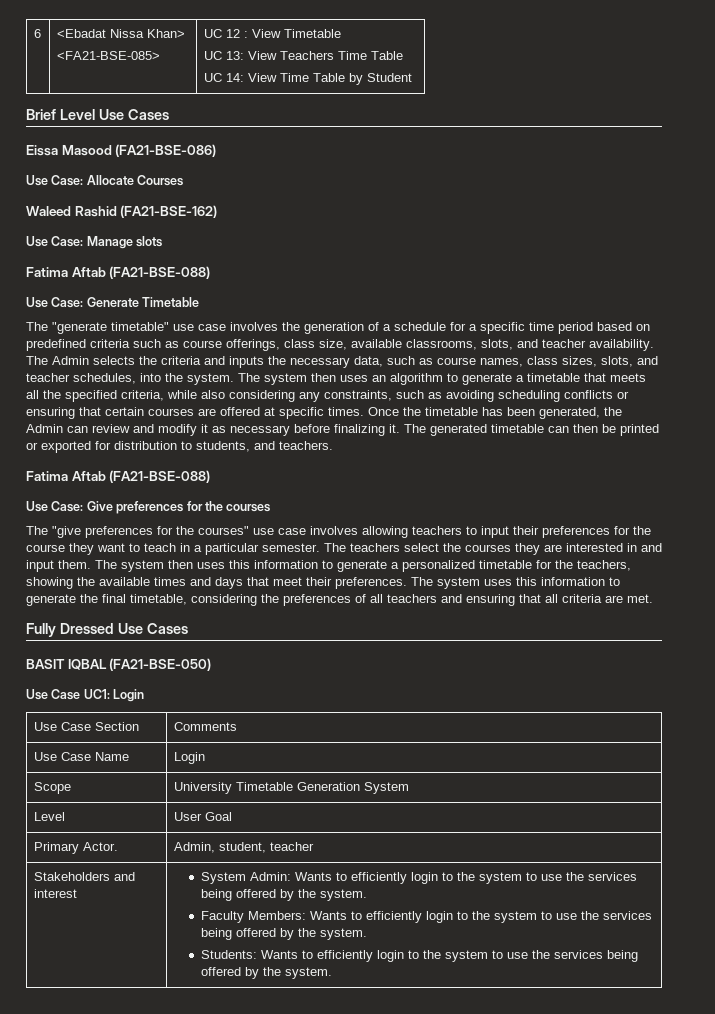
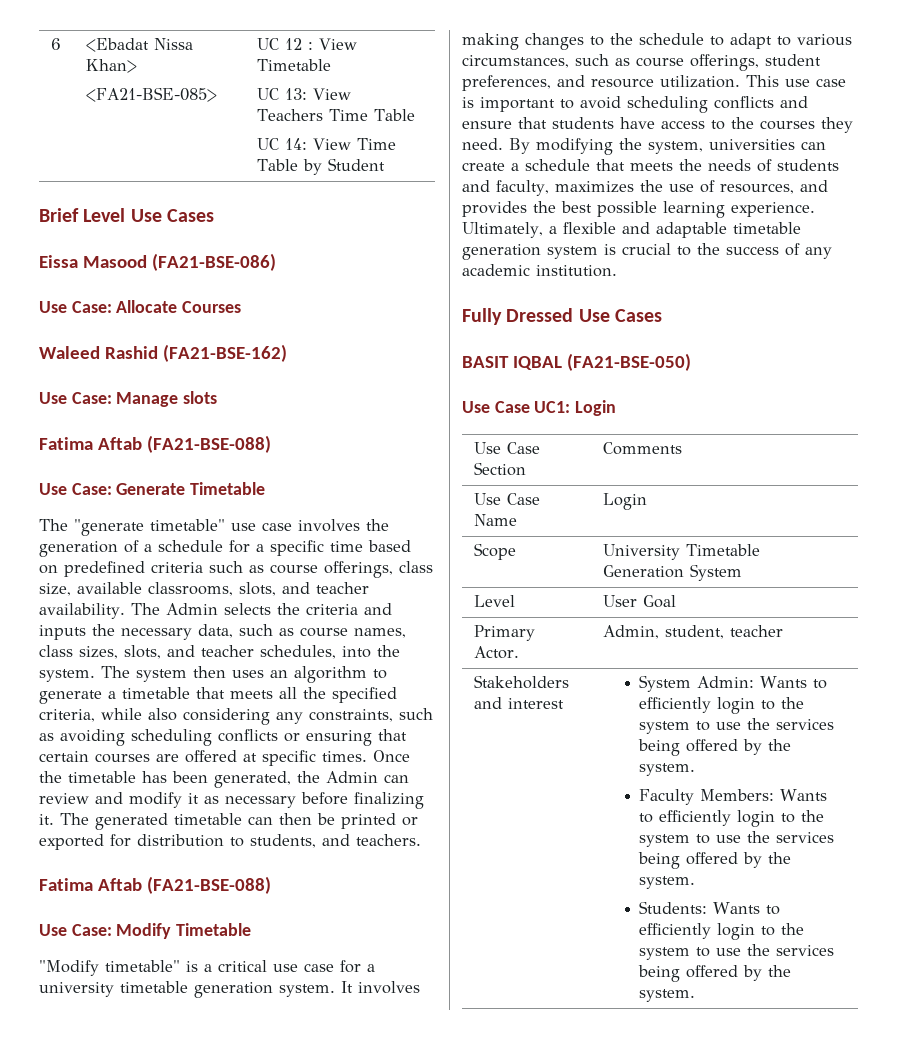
[558,322,593,334] period -> (363, 546) none
[86,501,271,514] [26,526,651,538] [26,543,662,555] [26,560,631,572] [26,577,620,589] [26,594,653,606] Give preferences for the courses // The "give preferences for the courses" use case involves allowing teachers to input their preferences for the course they want to teach in a particular semester. The teachers select the courses they are interested in and input them. The system then uses this information to generate a personalized timetable for the teachers, showing the available times and days that meet their preferences. The system uses this information to generate the final timetable, considering the preferences of all teachers and ensuring that all criteria are met. -> [116,923,252,939] [39,960,375,976] [39,981,420,998] [462,33,852,50] [462,54,821,71] [462,75,846,91] [462,96,808,113] [462,117,853,133] [462,138,826,155] [462,159,839,172] [462,180,828,196] [462,201,815,218] [462,222,801,238] [462,243,832,260] [462,264,617,277] Modify Timetable // "Modify timetable" is a critical use case for a university timetable generation system. It involves making changes to the schedule to adapt to various circumstances, such as course offerings, student preferences, and resource utilization. This use case is important to avoid scheduling conflicts and ensure that students have access to the courses they need. By modifying the system, universities can create a schedule that meets the needs of students and faculty, maximizes the use of resources, and provides the best possible learning experience. Ultimately, a flexible and adaptable timetable generation system is crucial to the success of any academic institution.

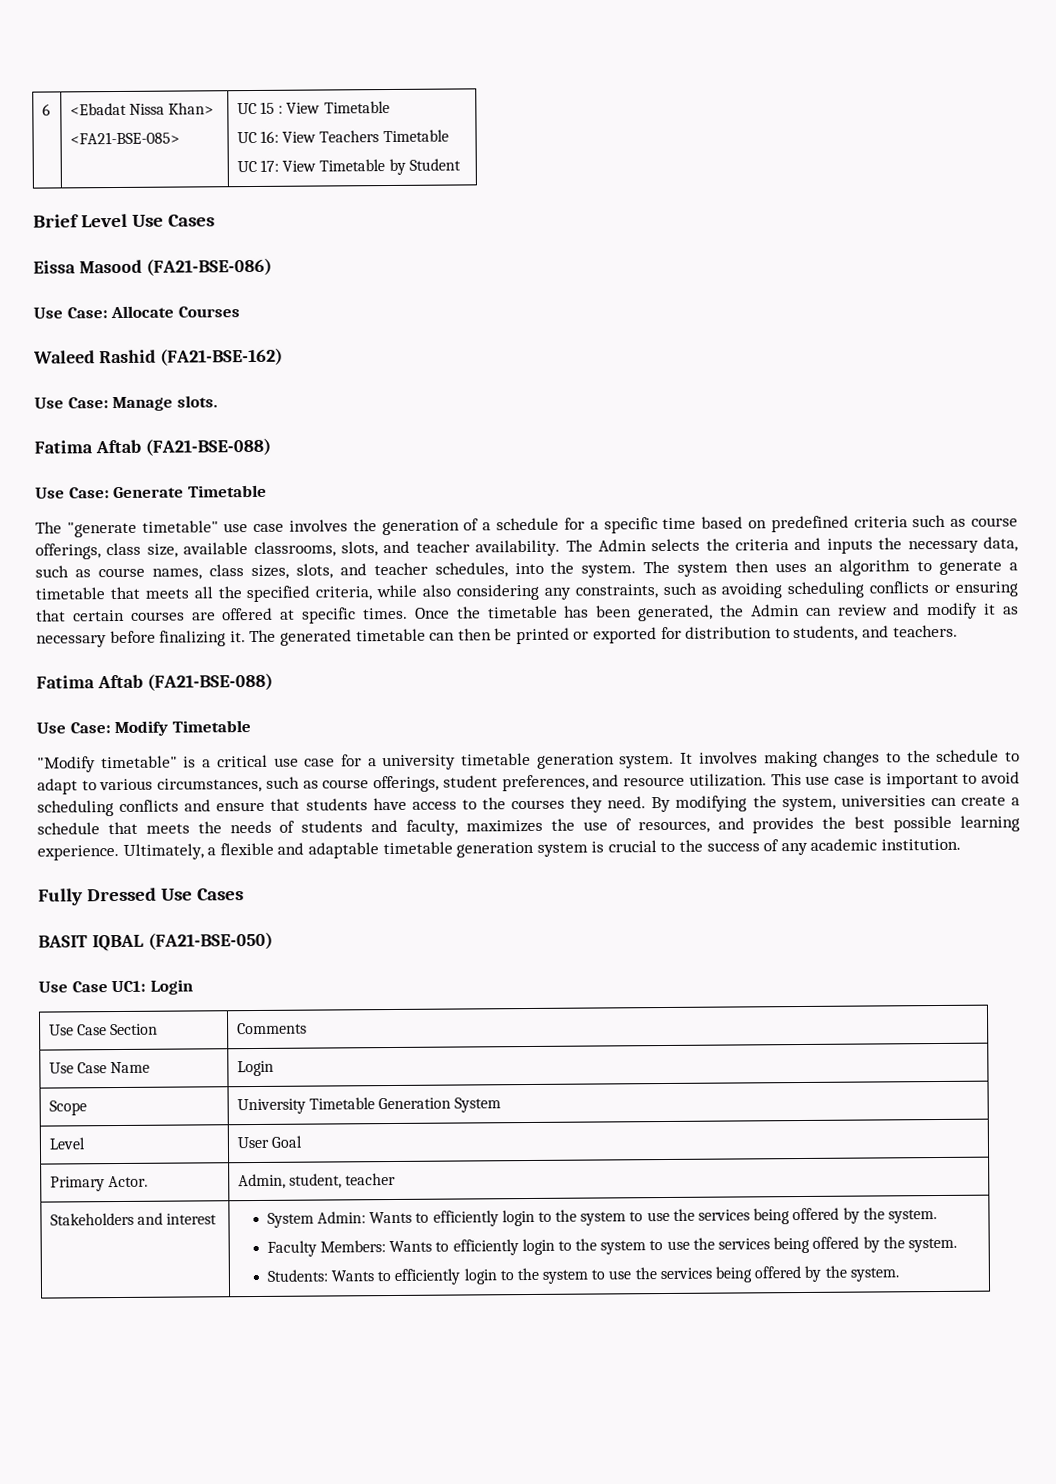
[285,38,303,50] 12 -> [259,101,275,114] 15
[285,88,308,100] 13: -> [259,130,279,143] 16:
[329,109,416,121] [257,138,397,150] [257,159,299,171] Time Table // UC 14: View Time Table -> [382,129,449,143] [236,159,386,173] Timetable // UC 17: View Timetable
[183,391,218,404] slots -> [176,395,218,408] slots.

